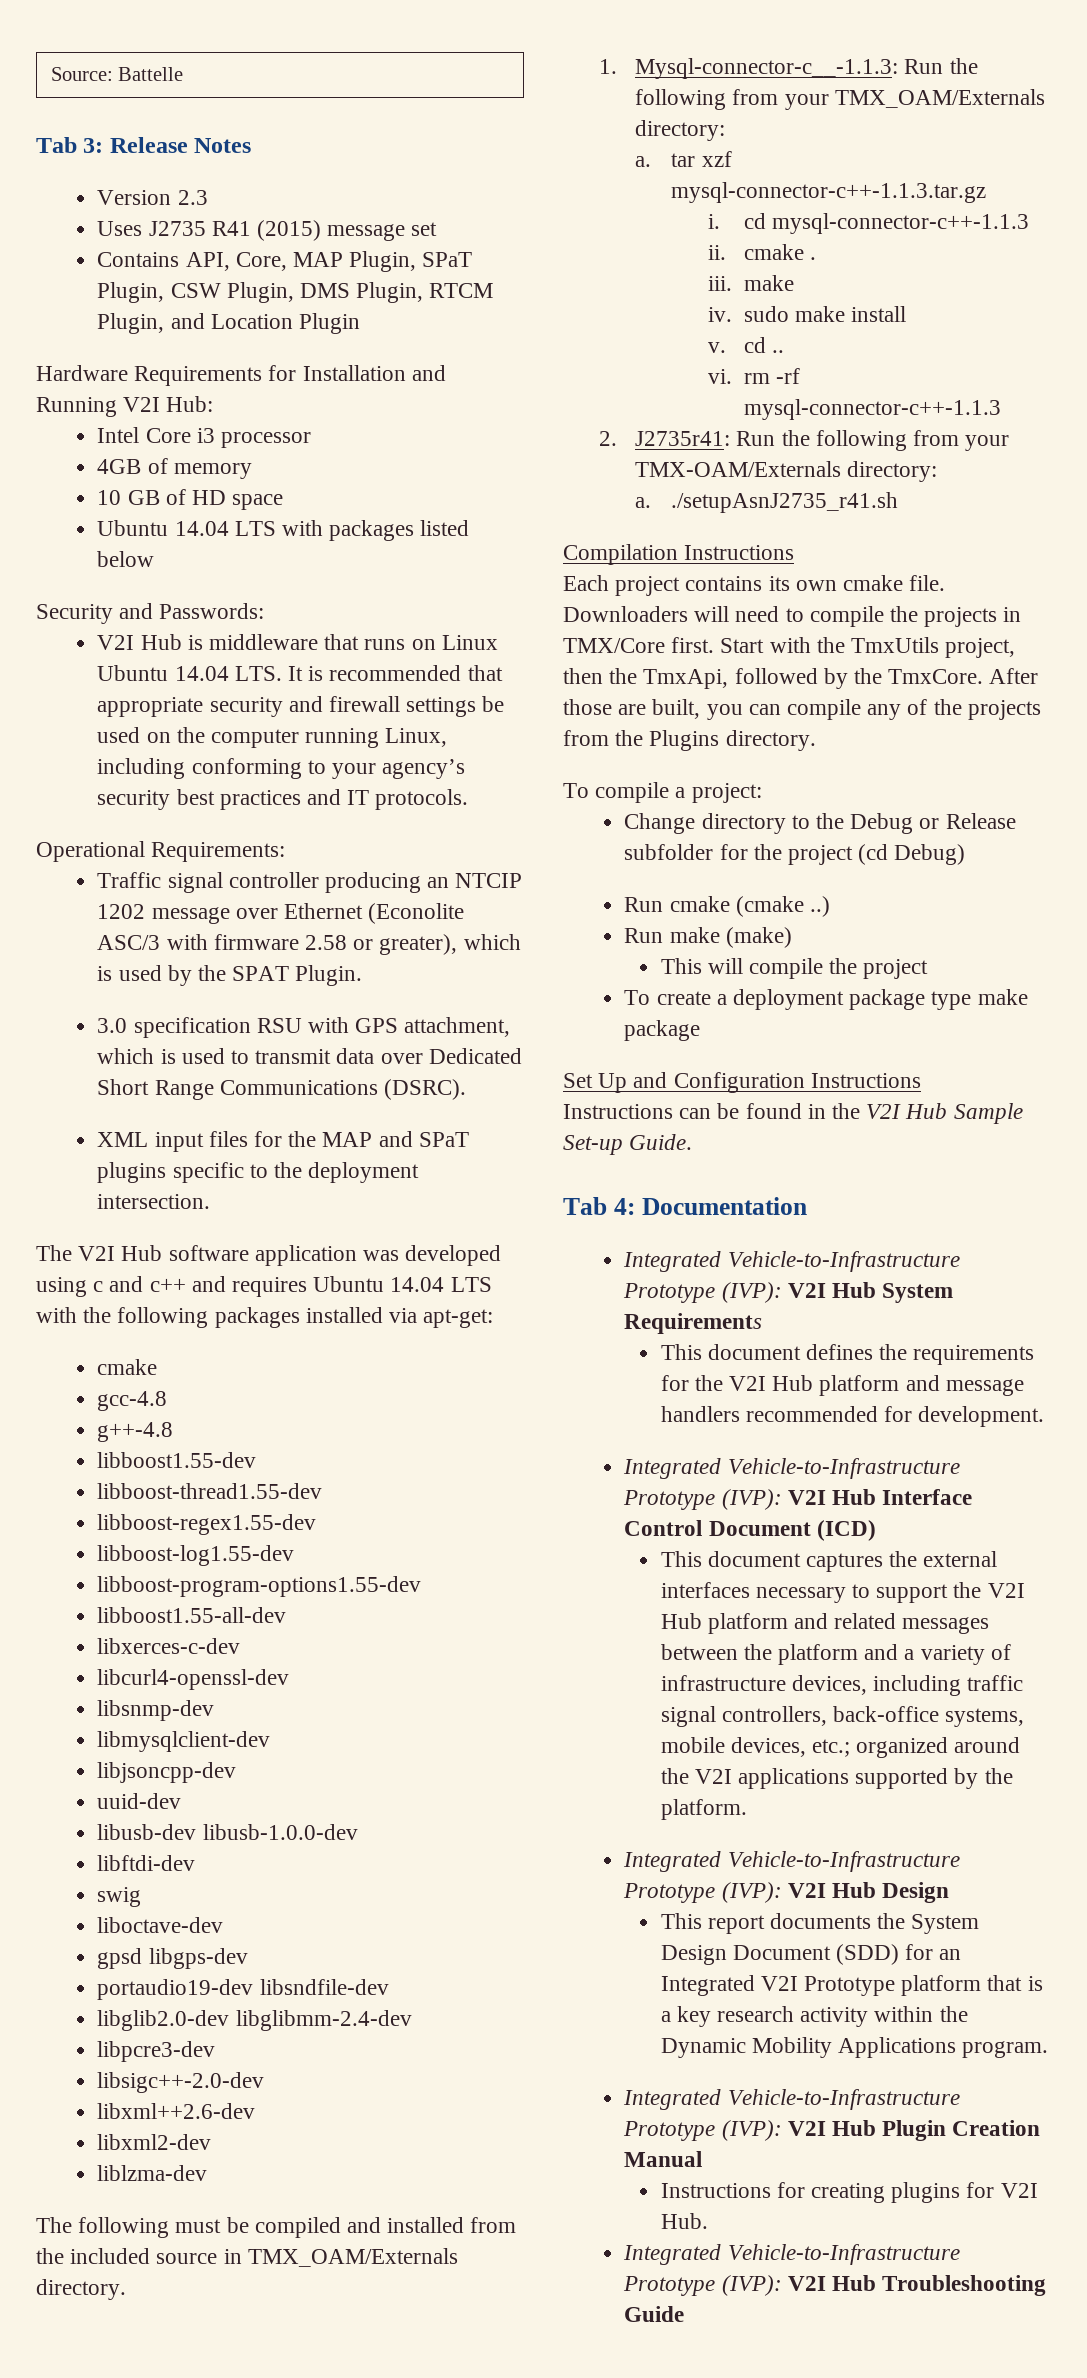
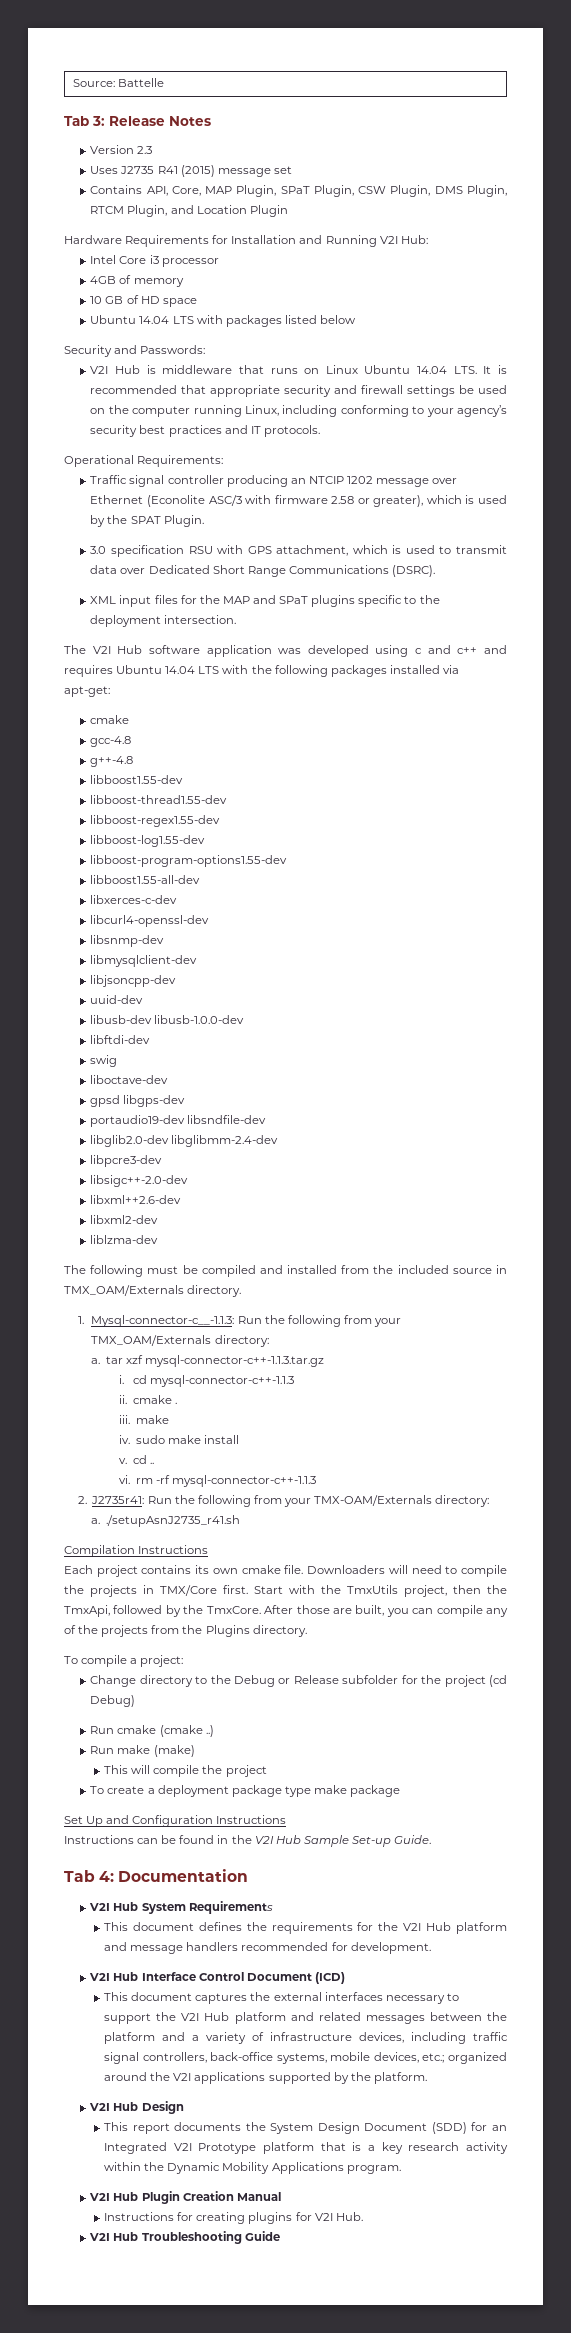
[623,1251,960,1272] [623,1282,782,1303] Integrated Vehicle-to-Infrastructure Prototype (IVP): -> (249, 1875) none
[623,1458,960,1479] [623,1489,782,1510] Integrated Vehicle-to-Infrastructure Prototype (IVP): -> (431, 1948) none
[623,1851,960,1872] [623,1882,782,1903] Integrated Vehicle-to-Infrastructure Prototype (IVP): -> (427, 2078) none
[623,2089,960,2110] [623,2120,782,2141] Integrated Vehicle-to-Infrastructure Prototype (IVP): -> (401, 2169) none
[623,2244,960,2265] [623,2275,782,2296] Integrated Vehicle-to-Infrastructure Prototype (IVP): -> (363, 2216) none

